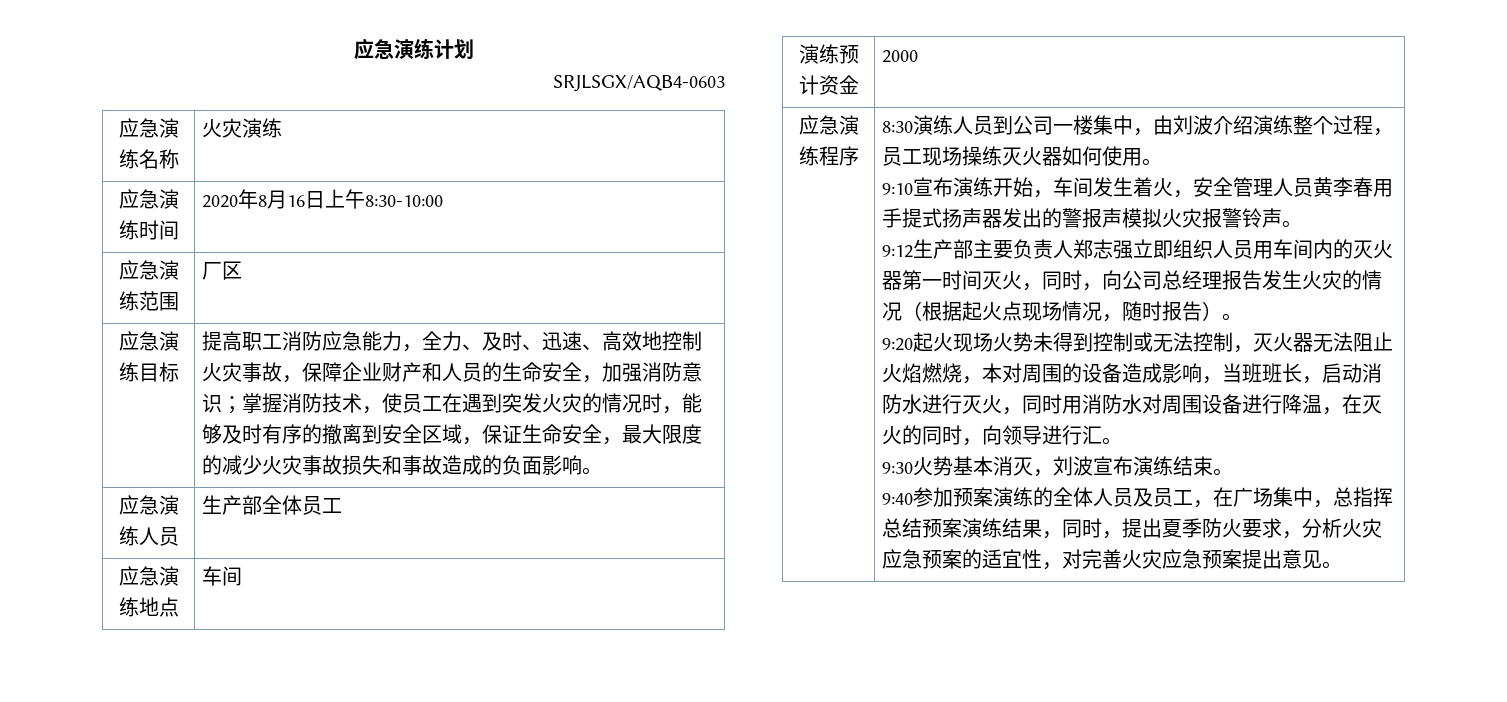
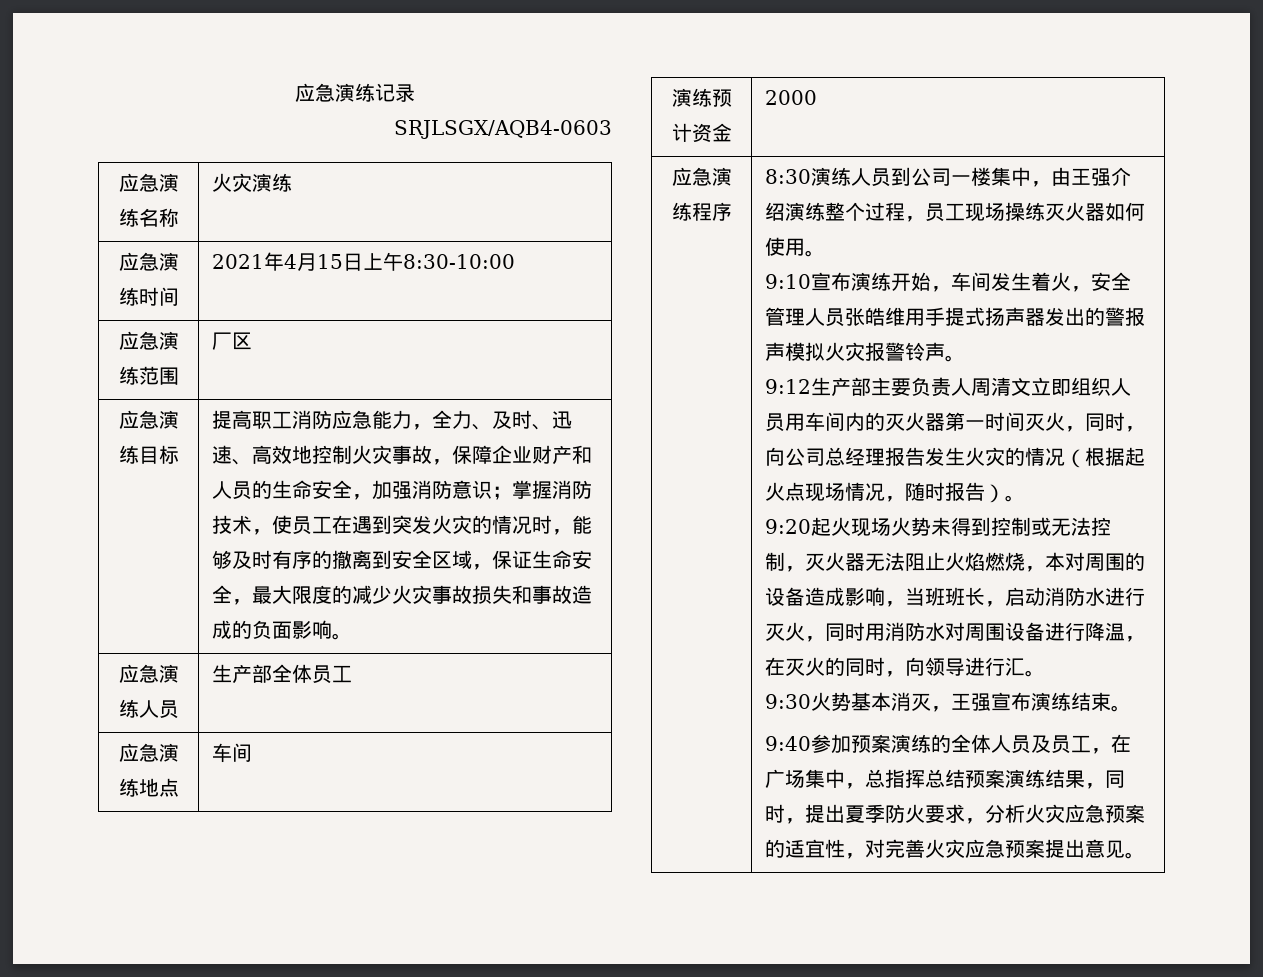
[353,38,474,60] 应急演练计划 -> [295,83,415,102] 应急演练记录
[202,189,306,209] 2020年8月16 -> [212,252,344,271] 2021年4月15
[1173,115,1214,135] 刘波 -> [1071,168,1112,186] 王强
[1313,177,1374,197] 黄李春 -> [845,307,906,326] 张皓维
[1073,239,1134,259] 郑志强 -> [971,377,1032,396] 周清文
[1053,456,1094,476] 刘波 -> [951,693,992,711] 王强

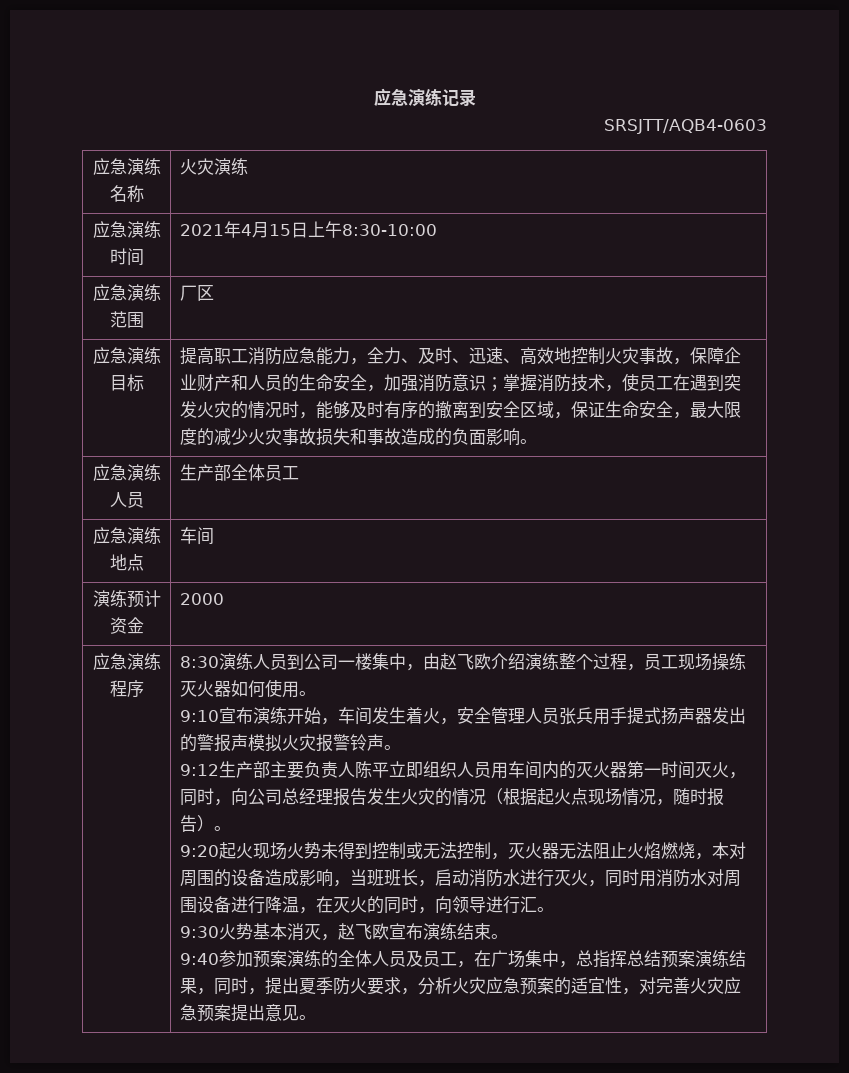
[394,120,612,139] SRJLSGX/AQB4-0603 -> [604,119,767,134] SRSJTT/AQB4-0603
[1071,168,1112,186] 王强 -> [440,653,492,670] 赵飞欧
[865,307,906,326] 皓维 -> [576,707,594,724] 兵
[971,377,1032,396] 周清文 -> [355,761,390,779] 陈平
[951,693,992,711] 王强 -> [338,923,390,940] 赵飞欧

